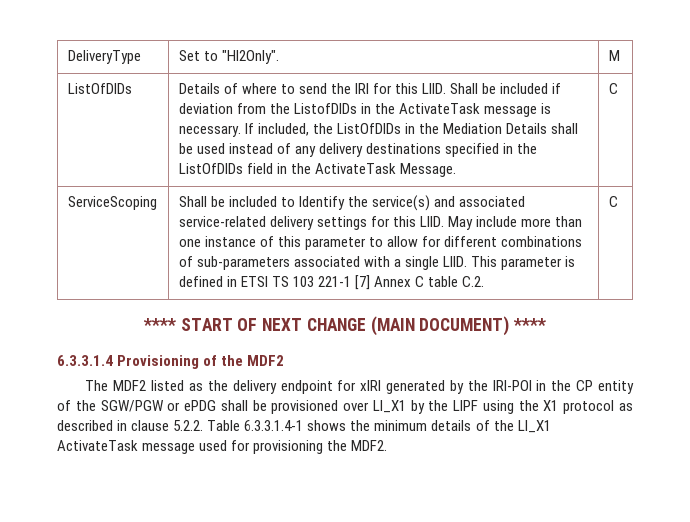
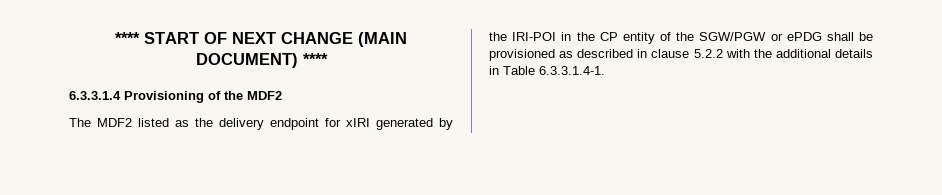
[67,50,141,64] [178,50,279,64] [608,50,620,61] [67,83,132,94] [178,83,562,94] [178,103,552,117] [178,123,579,137] [178,143,538,157] [178,163,457,177] [608,83,618,94] [67,196,157,210] [178,195,526,211] [178,216,583,230] [178,236,583,250] [178,256,576,270] [178,275,485,290] [608,196,618,207] DeliveryType | Set to "HI2Only". | M // ListOfDIDs | Details of where to send the IRI for this LIID. Shall be included if deviation from the ListofDIDs in the ActivateTask message is necessary. If included, the ListOfDIDs in the Mediation Details shall be used instead of any delivery destinations specified in the ListOfDIDs field in the ActivateTask Message. | C // ServiceScoping | Shall be included to Identify the service(s) and associated service-related delivery settings for this LIID. May include more than one instance of this parameter to allow for different combinations of sub-parameters associated with a single LIID. This parameter is defined in ETSI TS 103 221-1 [7] Annex C table C.2. | C // -> (115, 38) none
[343,400,633,414] [57,420,551,433] [57,440,388,454] over LI_X1 by the LIPF using the X1 protocol as described in clause 5.2.2. Table 6.3.3.1.4-1 shows the minimum details of the LI_X1 ActivateTask message used for provisioning the MDF2. -> [559,49,873,58] [489,66,605,75] as described in clause 5.2.2 with the additional details in Table 6.3.3.1.4-1.

